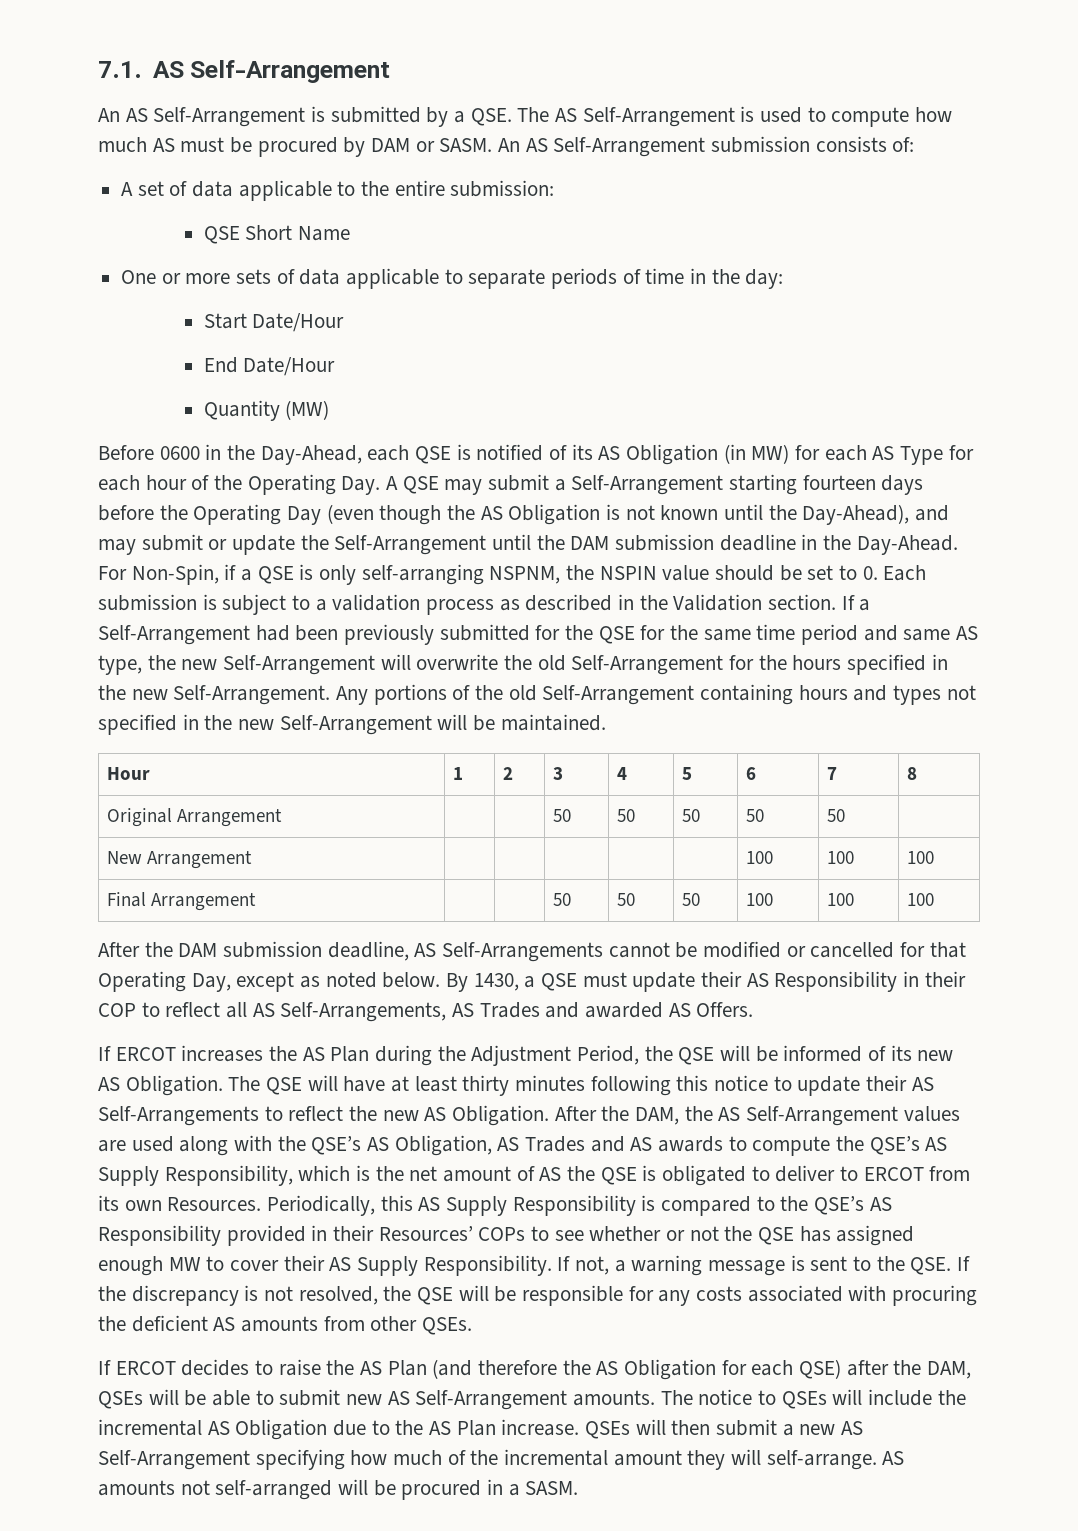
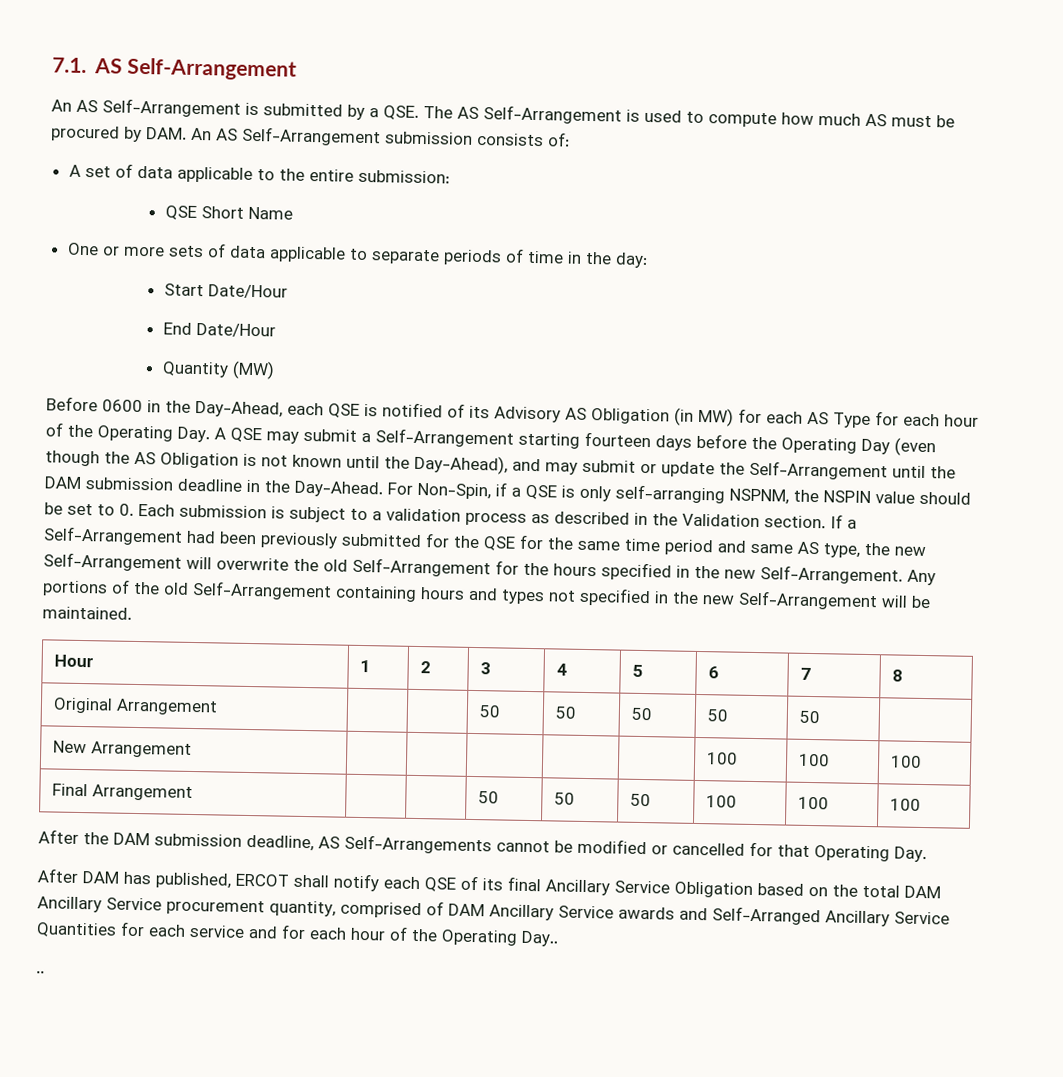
[371,138,493,152] DAM or SASM. -> [146,127,187,140] DAM.
(593, 452) none -> [494,406,561,423] Advisory
[191,971,966,992] [98,1002,754,1022] [98,1045,954,1066] [98,1075,934,1096] [98,1105,960,1126] [98,1135,948,1156] [98,1165,971,1186] [98,1195,892,1216] [98,1225,915,1246] [98,1255,971,1276] [98,1285,978,1306] [98,1315,473,1335] [98,1359,972,1380] [98,1389,966,1410] [98,1419,864,1440] [98,1449,905,1470] [98,1479,579,1500] Day, except as noted below. By 1430, a QSE must update their AS Responsibility in their COP to reflect all AS Self-Arrangements, AS Trades and awarded AS Offers. // If ERCOT increases the AS Plan during the Adjustment Period, the QSE will be informed of its new AS Obligation. The QSE will have at least thirty minutes following this notice to update their AS Self-Arrangements to reflect the new AS Obligation. After the DAM, the AS Self-Arrangement values are used along with the QSE’s AS Obligation, AS Trades and AS awards to compute the QSE’s AS Supply Responsibility, which is the net amount of AS the QSE is obligated to deliver to ERCOT from its own Resources. Periodically, this AS Supply Responsibility is compared to the QSE’s AS Responsibility provided in their Resources’ COPs to see whether or not the QSE has assigned enough MW to cover their AS Supply Responsibility. If not, a warning message is sent to the QSE. If the discrepancy is not resolved, the QSE will be responsible for any costs associated with procuring the deficient AS amounts from other QSEs. // If ERCOT decides to raise the AS Plan (and therefore the AS Obligation for each QSE) after the DAM, QSEs will be able to submit new AS Self-Arrangement amounts. The notice to QSEs will include the incremental AS Obligation due to the AS Plan increase. QSEs will then submit a new AS Self-Arrangement specifying how much of the incremental amount they will self-arrange. AS amounts not self-arranged will be procured in a SASM. -> [894,846,927,863] [37,868,941,899] [37,896,950,927] [36,921,559,947] [36,970,45,974] Day. // After DAM has published, ERCOT shall notify each QSE of its final Ancillary Service Obligation based on the total DAM Ancillary Service procurement quantity, comprised of DAM Ancillary Service awards and Self-Arranged Ancillary Service Quantities for each service and for each hour of the Operating Day.. // ..

